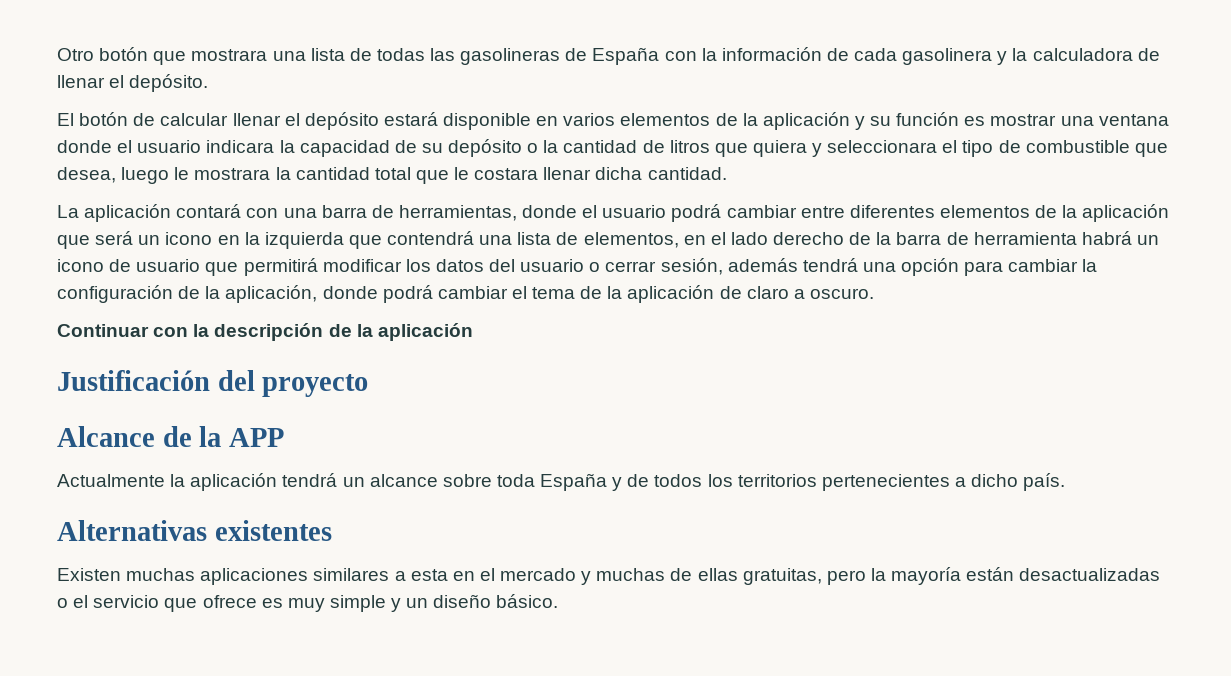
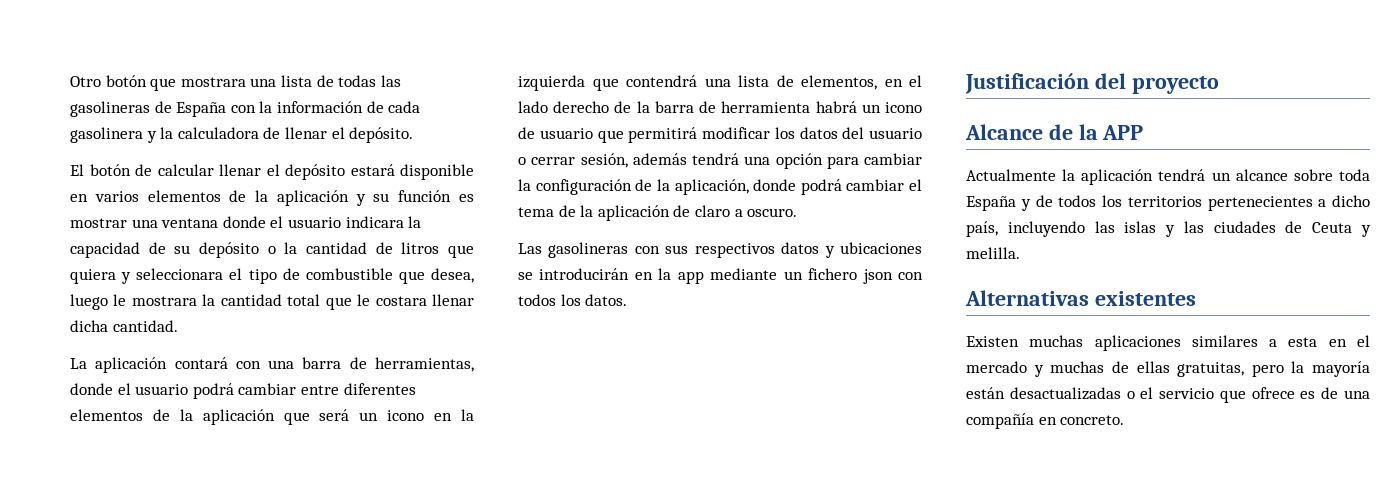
[57,323,473,341] Continuar con la descripción de la aplicación -> [518,242,922,258] [518,268,924,284] [518,294,628,306] Las gasolineras con sus respectivos datos y ubicaciones se introducirán en la app mediante un fichero json con todos los datos.
[1023,473,1066,491] país. -> [966,221,1371,237] [966,247,1020,259] país, incluyendo las islas y las ciudades de Ceuta y melilla.
[287,594,559,612] muy simple y un diseño básico. -> [1321,387,1370,399] [966,413,1125,429] de una compañía en concreto.

